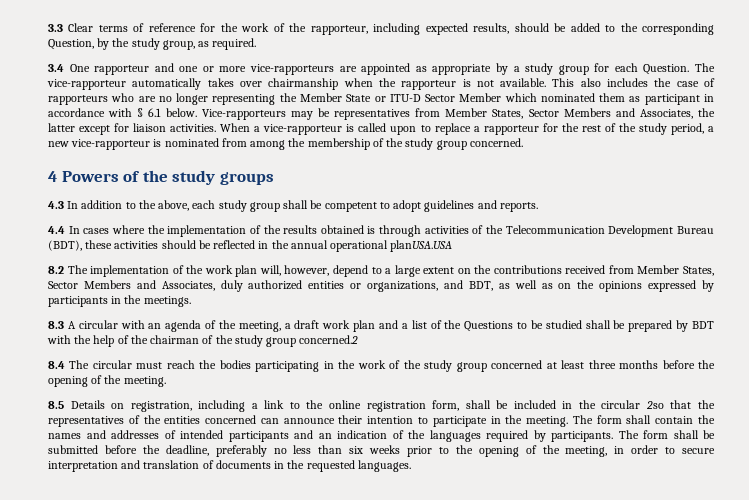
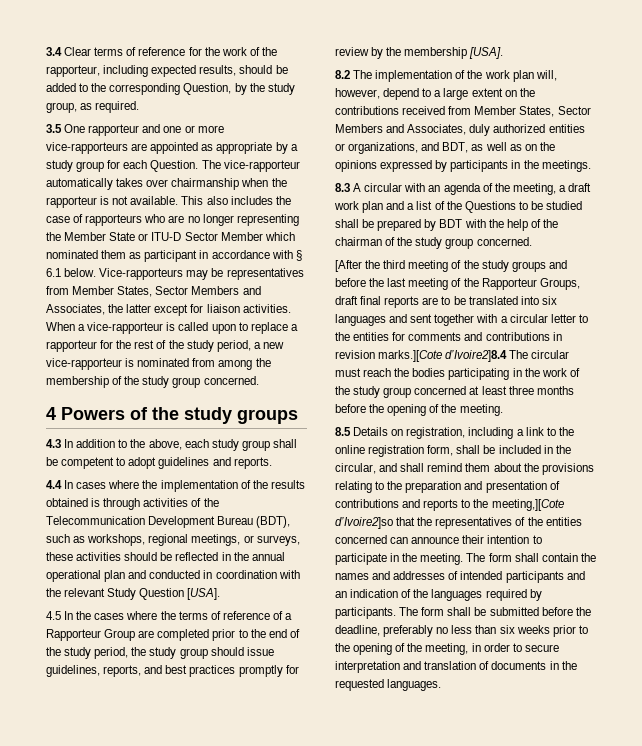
[48,24,63,32] 3.3 -> [46,47,62,56] 3.4
[48,64,64,72] 3.4 -> [46,124,62,133] 3.5
(82, 245) none -> [46,534,300,546] such as workshops, regional meetings, or surveys,
[390,240,453,252] planUSA.USA -> [104,570,300,582] [46,588,221,600] [46,611,293,620] [46,629,300,641] [46,647,274,659] [46,665,299,677] [335,47,504,59] plan and conducted in coordination with the relevant Study Question [USA]. // 4.5 In the cases where the terms of reference of a Rapporteur Group are completed prior to the end of the study period, the study group should issue guidelines, reports, and best practices promptly for review by the membership [USA].
[299,335,359,344] [48,361,65,369] concerned.2 // 8.4 -> [476,237,532,246] [335,260,567,272] [335,278,580,290] [335,296,557,308] [335,314,588,326] [335,332,562,341] [335,350,508,362] concerned. // [After the third meeting of the study groups and before the last meeting of the Rapporteur Groups, draft final reports are to be translated into six languages and sent together with a circular letter to the entities for comments and contributions in revision marks.][Cote d’Ivoire2]8.4
[601,400,664,409] circular 2so -> [335,463,594,475] [335,481,560,493] [335,499,564,511] [335,517,393,529] circular, and shall remind them about the provisions relating to the preparation and presentation of contributions and reports to the meeting,][Cote d’Ivoire2]so

